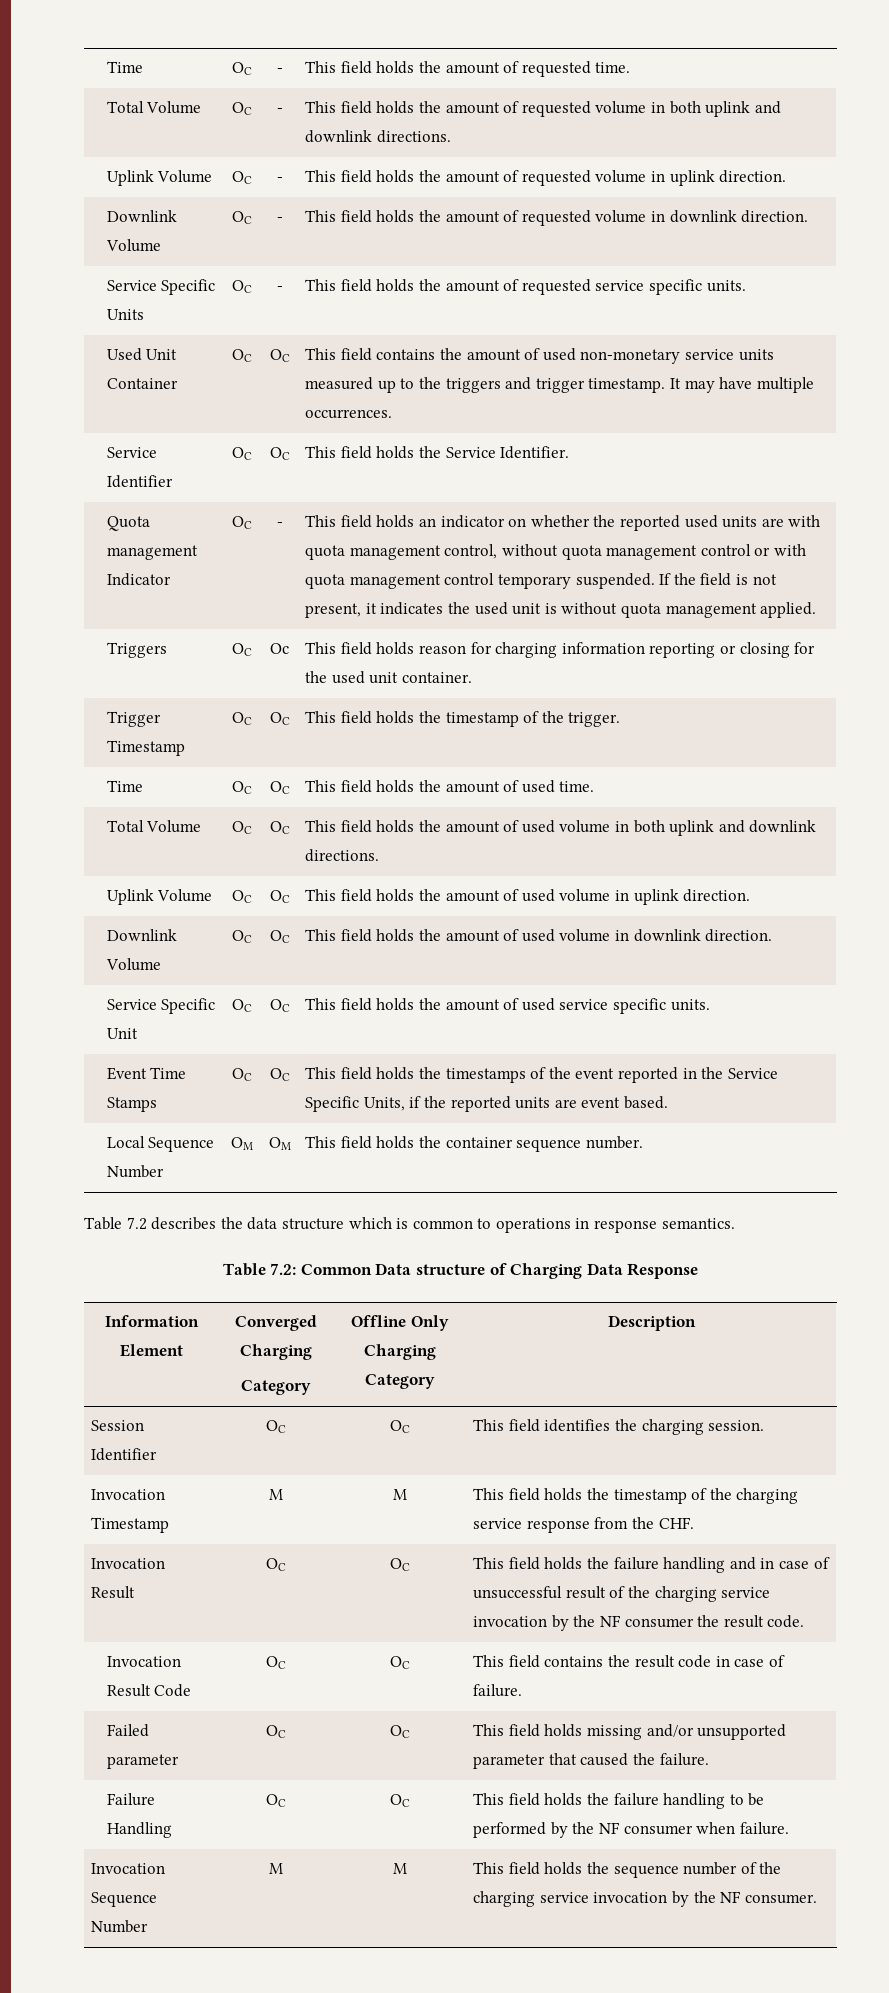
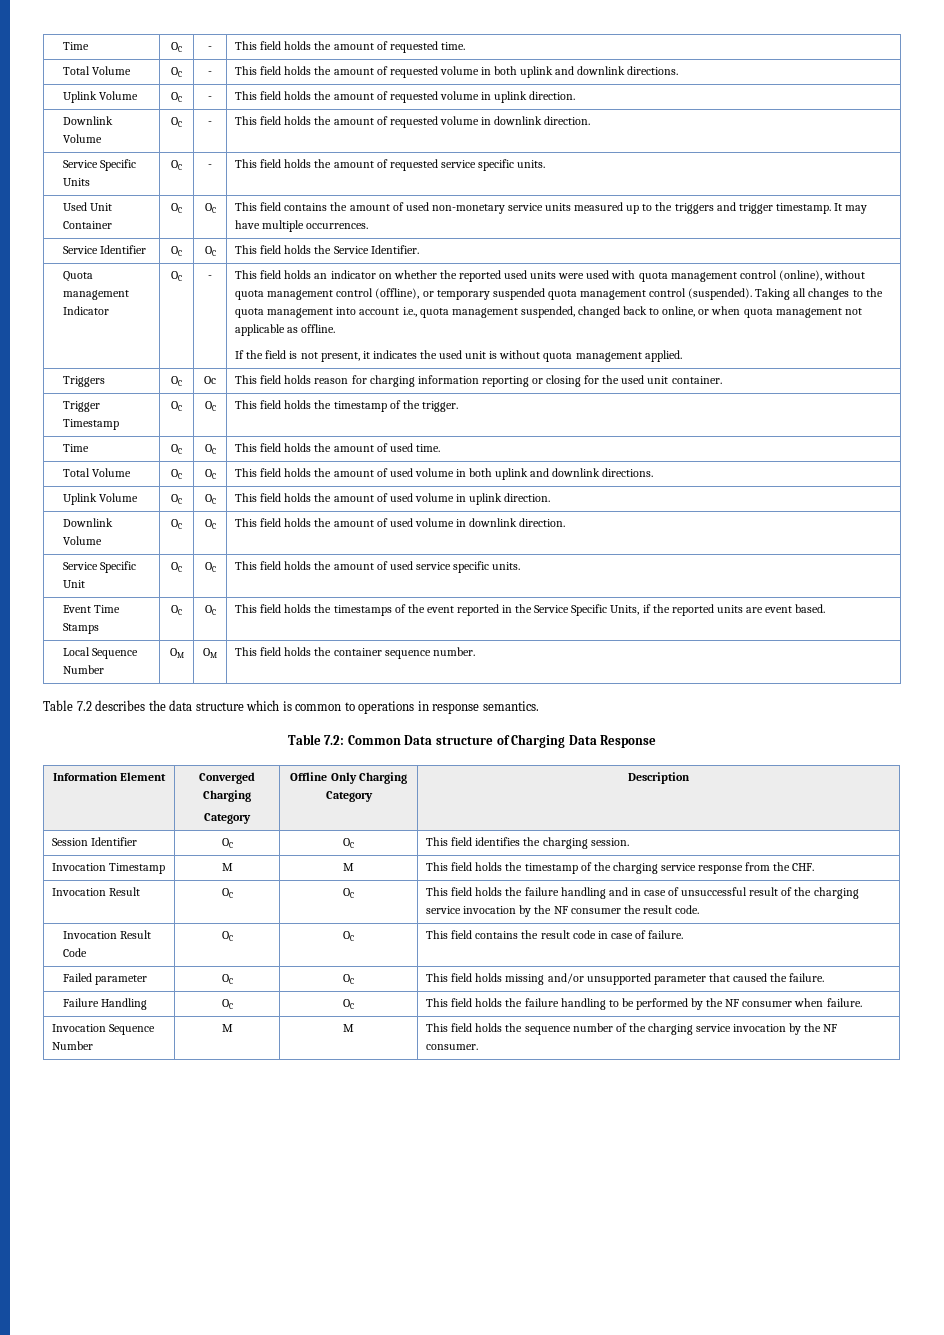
[761,515,821,527] [305,544,498,560] are with quota management control, -> [558,270,822,282] were used with quota management control (online),
[754,544,806,556] [305,573,655,589] or with quota management control temporary suspended. -> [375,288,883,300] [235,306,862,318] [235,324,336,336] (offline), or temporary suspended quota management control (suspended). Taking all changes to the quota management into account i.e., quota management suspended, changed back to online, or when quota management not applicable as offline. //

